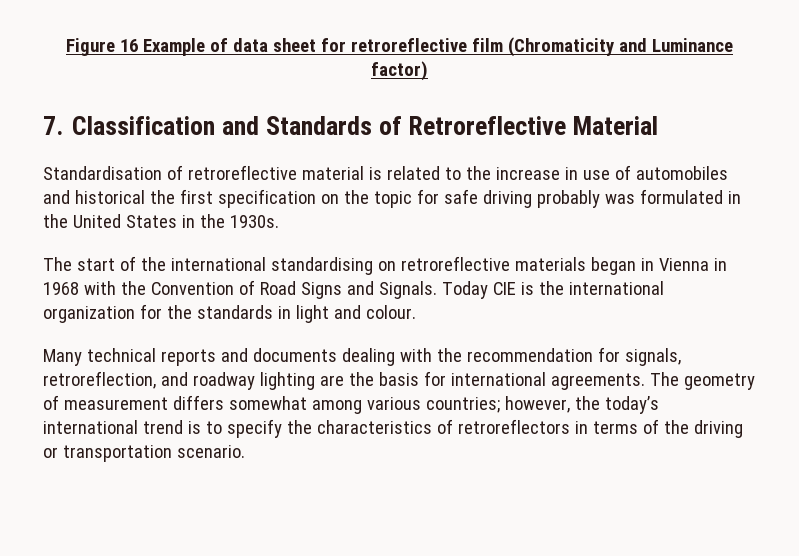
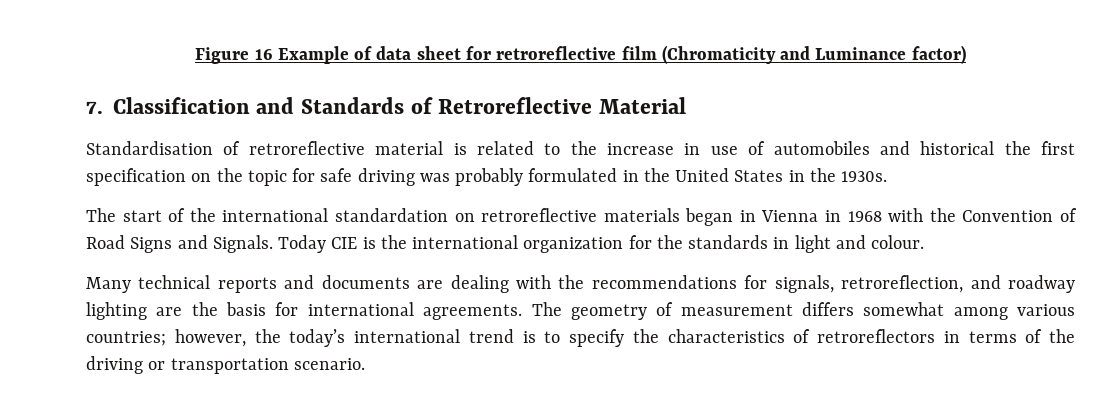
[536,190,635,208] probably was -> [419,168,524,186] was probably
[270,257,373,275] standardising -> [334,208,448,222] standardation
(337, 355) none -> [417,280,444,289] are
[466,348,593,362] recommendation -> [591,275,737,289] recommendations

